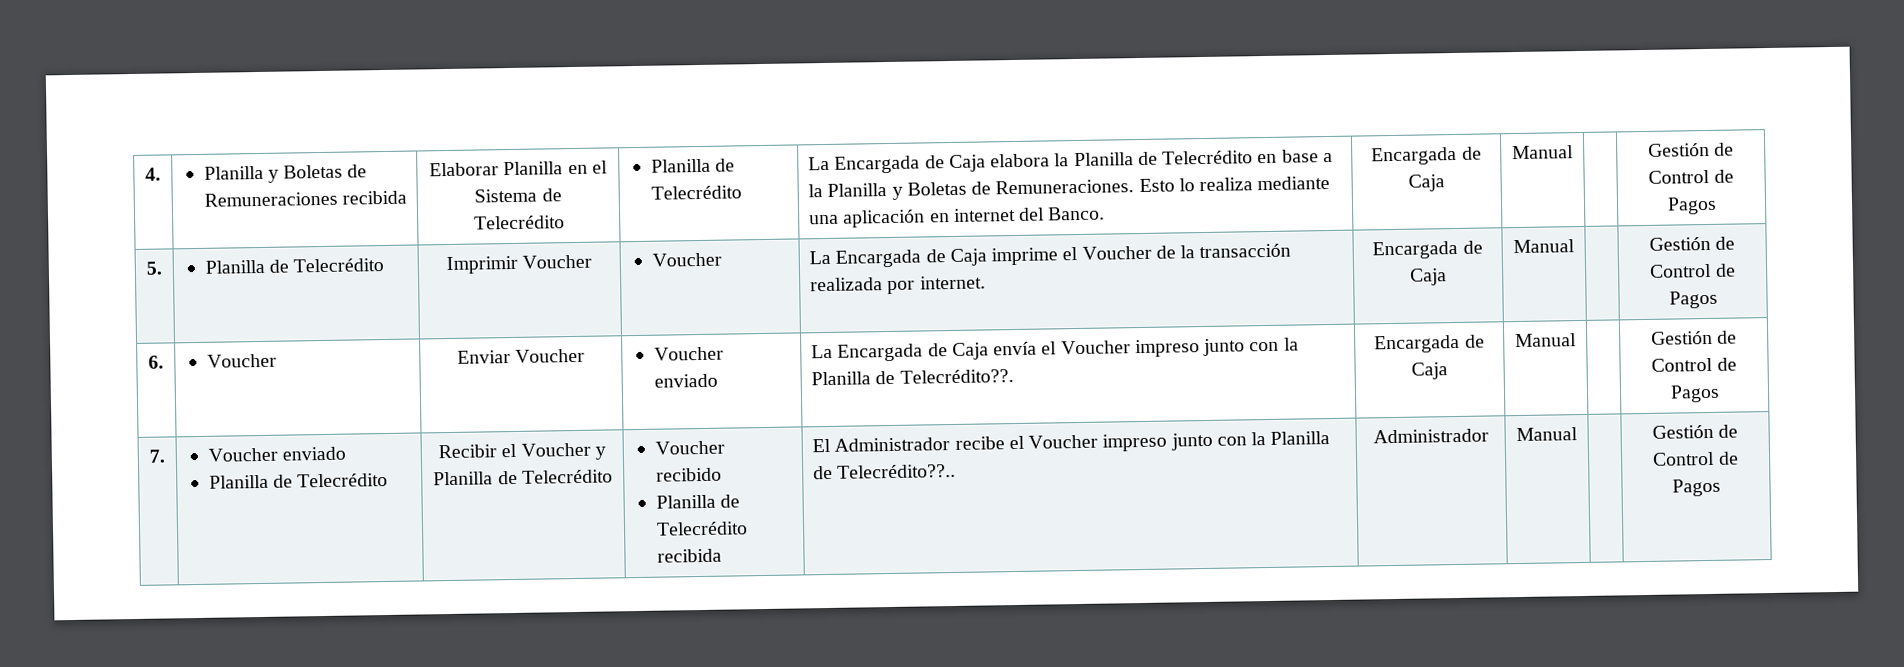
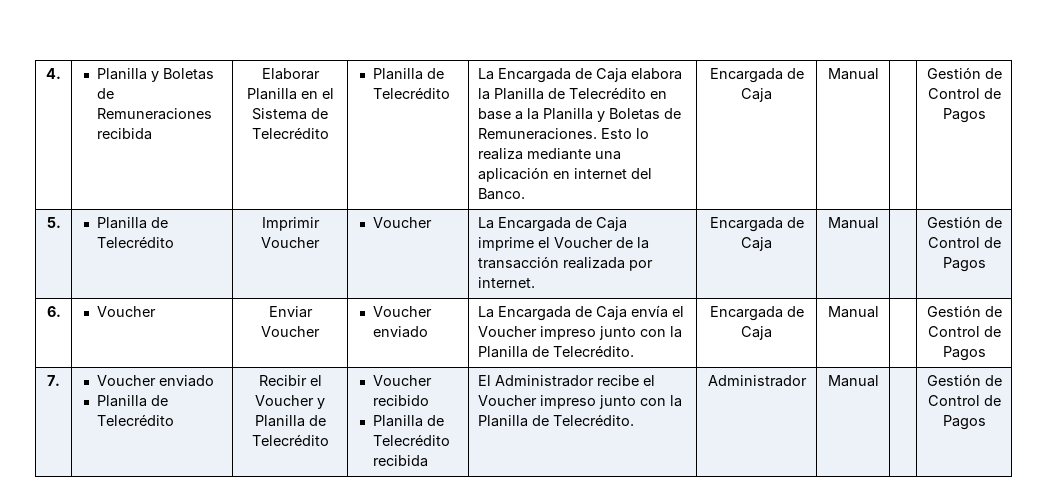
[899,369,1014,384] Telecrédito??. -> [553,345,635,357] Telecrédito.
[837,463,957,479] Telecrédito??.. -> [553,414,635,426] Telecrédito.

